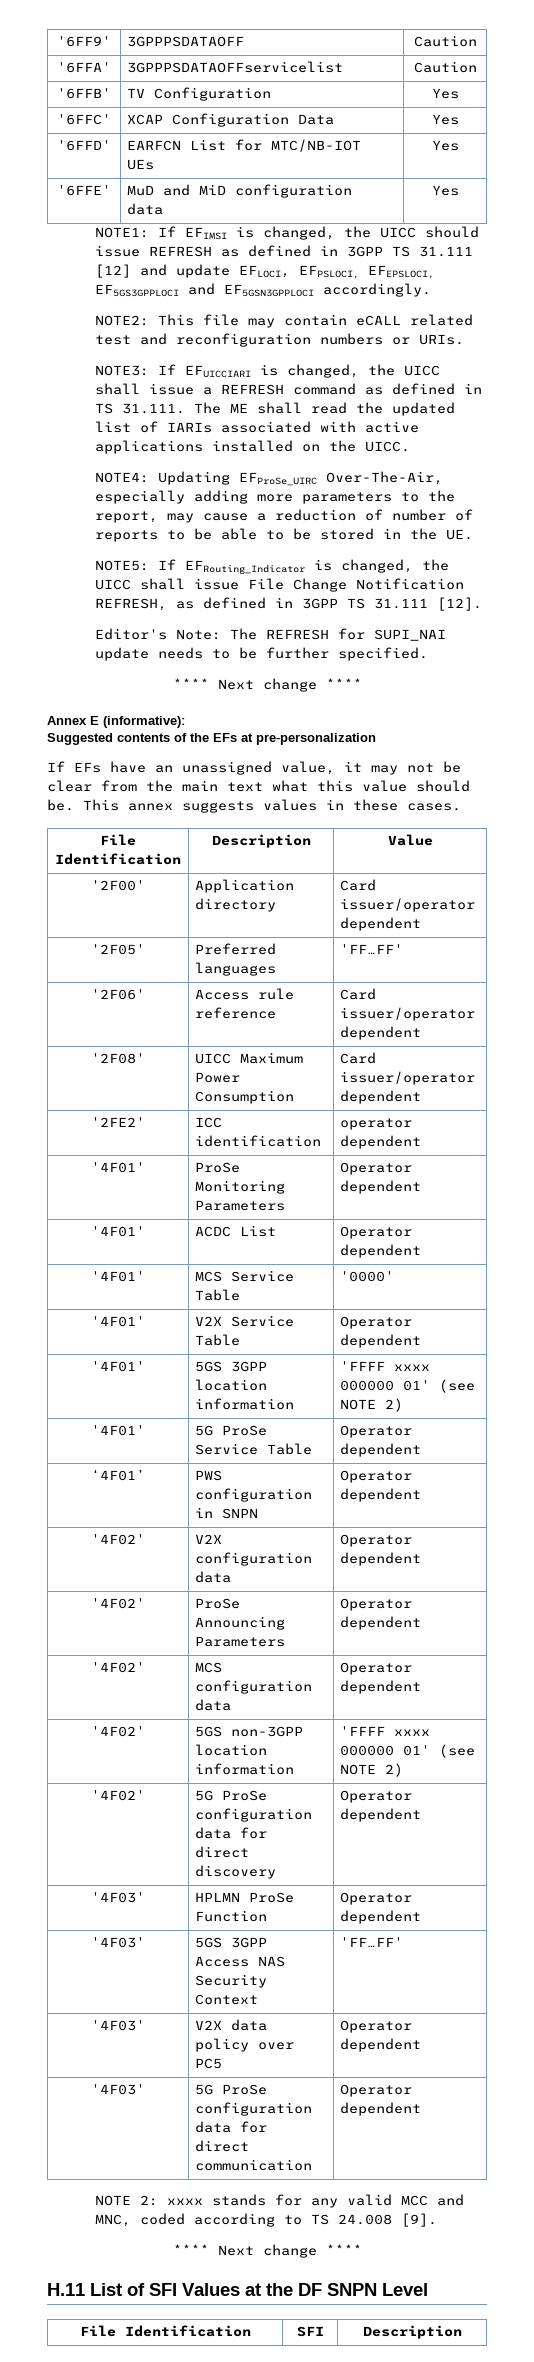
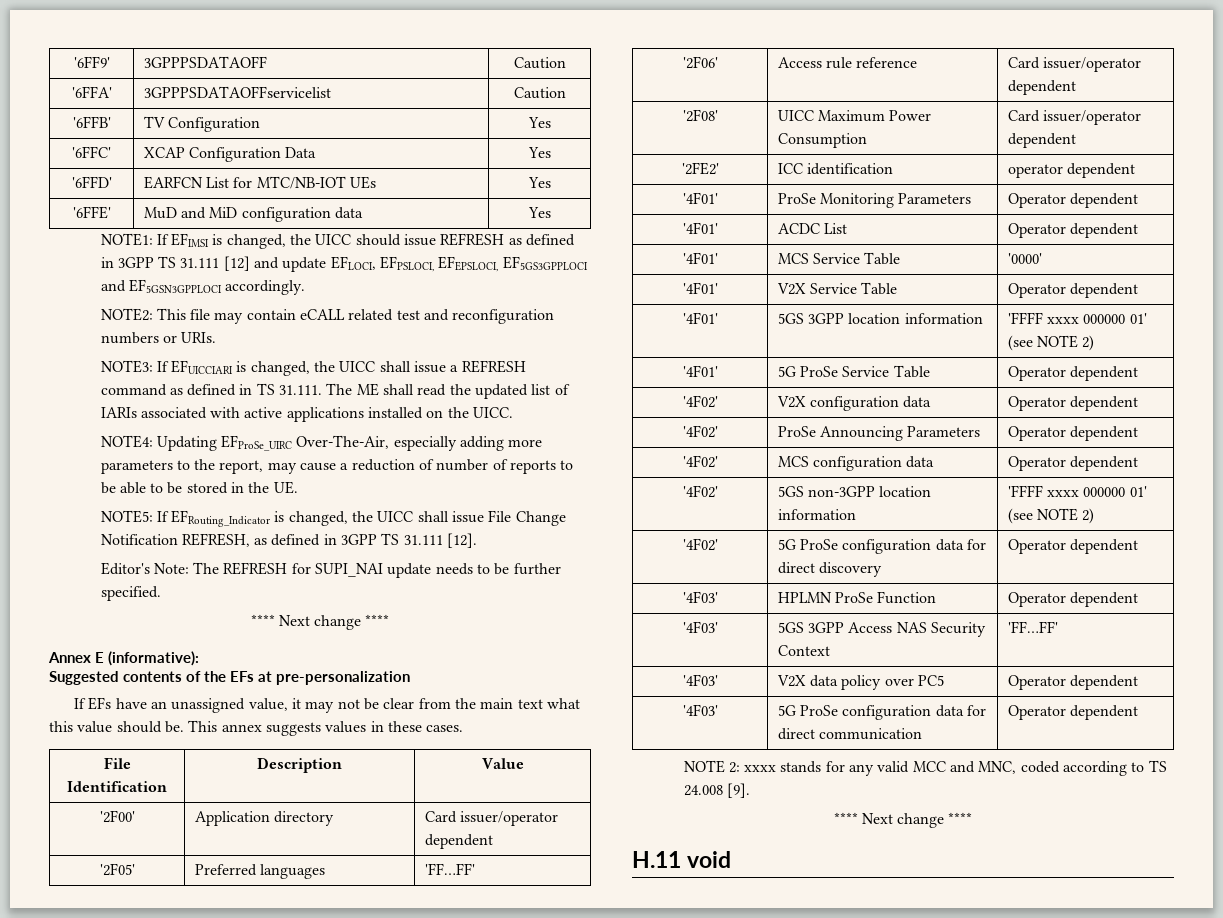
[91,1469,145,1481] [195,1470,223,1481] [195,1488,313,1502] [195,1507,259,1519] [340,1470,413,1483] [340,1488,422,1502] // ‘4F01’ | PWS configuration in SNPN | Operator dependent -> (1138, 373) none
[90,2283,428,2296] [79,2325,251,2337] [296,2326,324,2337] [362,2325,462,2339] List of SFI Values at the DF SNPN Level // File Identification | SFI | Description -> [687,851,732,868] void

